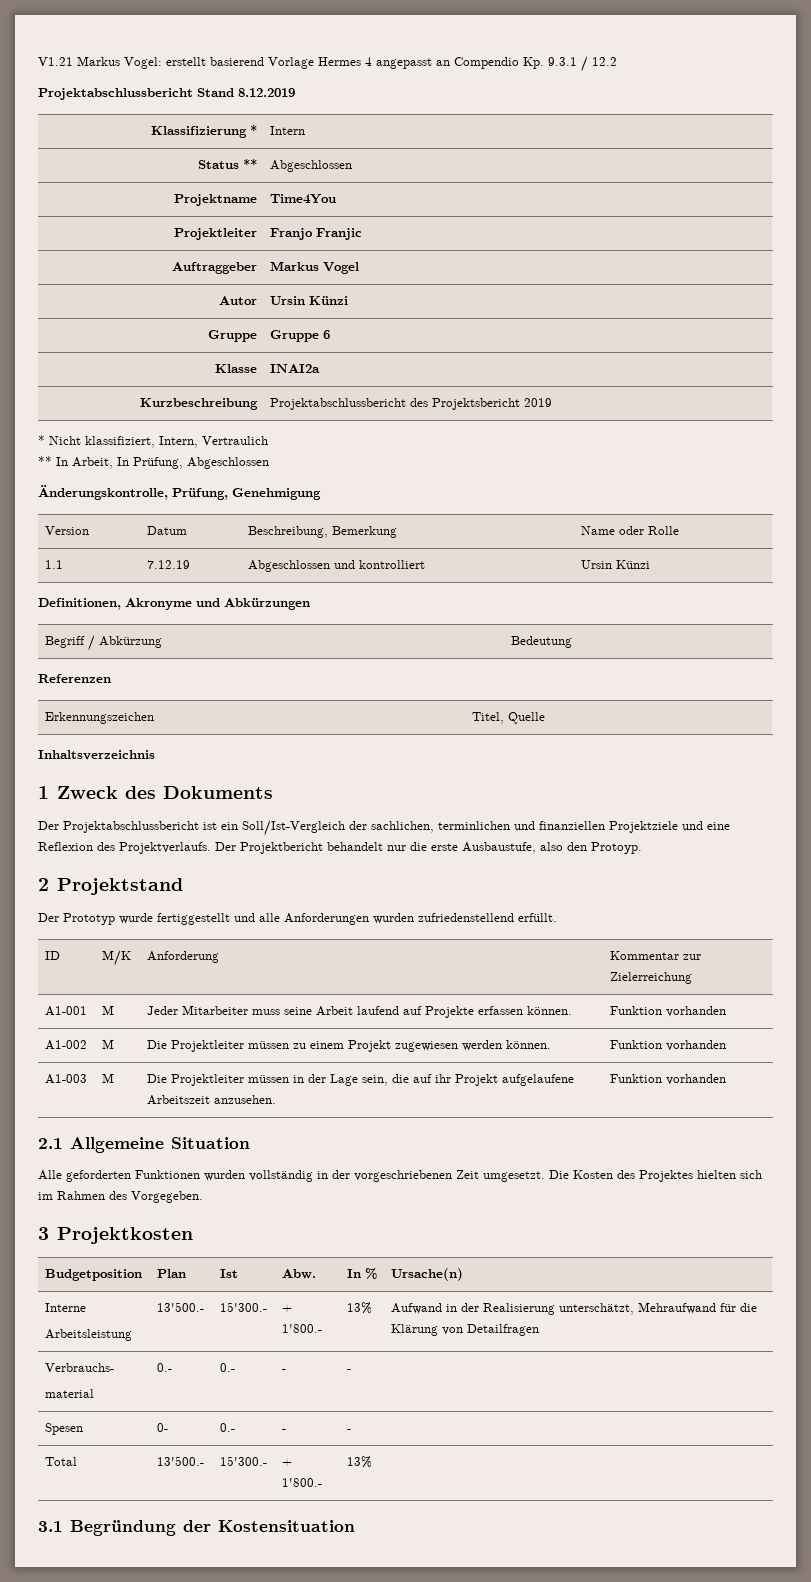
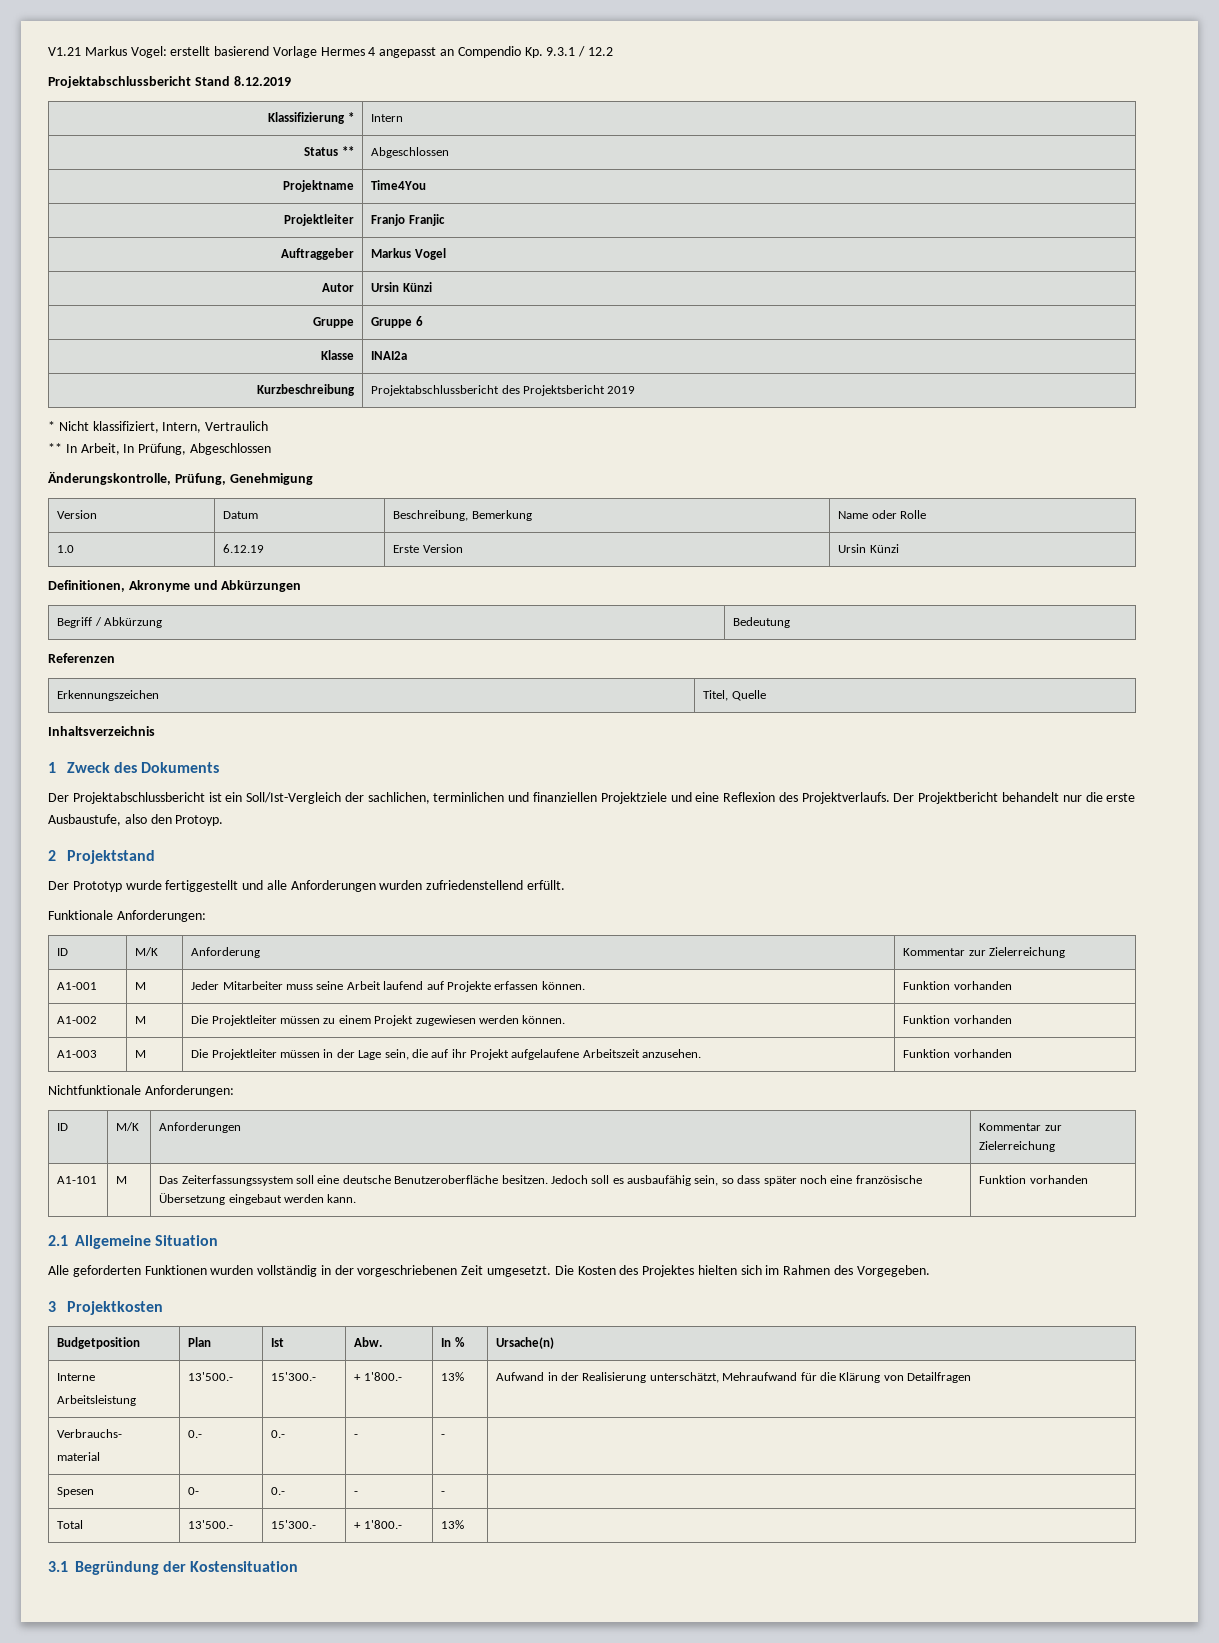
[45,560,64,569] [147,560,191,569] [248,560,426,572] 1.1 | 7.12.19 | Abgeschlossen und kontrolliert -> [57,545,75,553] [223,544,265,553] [393,544,463,553] 1.0 | 6.12.19 | Erste Version
(557, 917) none -> [48,910,206,922] // Funktionale Anforderungen:
(727, 1079) none -> [48,1085,234,1097] [57,1123,69,1131] [116,1122,140,1131] [159,1122,242,1133] [979,1123,1062,1131] [979,1141,1056,1152] [57,1176,98,1184] [116,1176,128,1184] [159,1175,922,1186] [159,1193,357,1205] [979,1175,1088,1184] // Nichtfunktionale Anforderungen: // ID | M/K | Anforderungen | Kommentar zur Zielerreichung // A1-101 | M | Das Zeiterfassungssystem soll eine deutsche Benutzeroberfläche besitzen. Jedoch soll es ausbaufähig sein, so dass später noch eine französische Übersetzung eingebaut werden kann. | Funktion vorhanden

